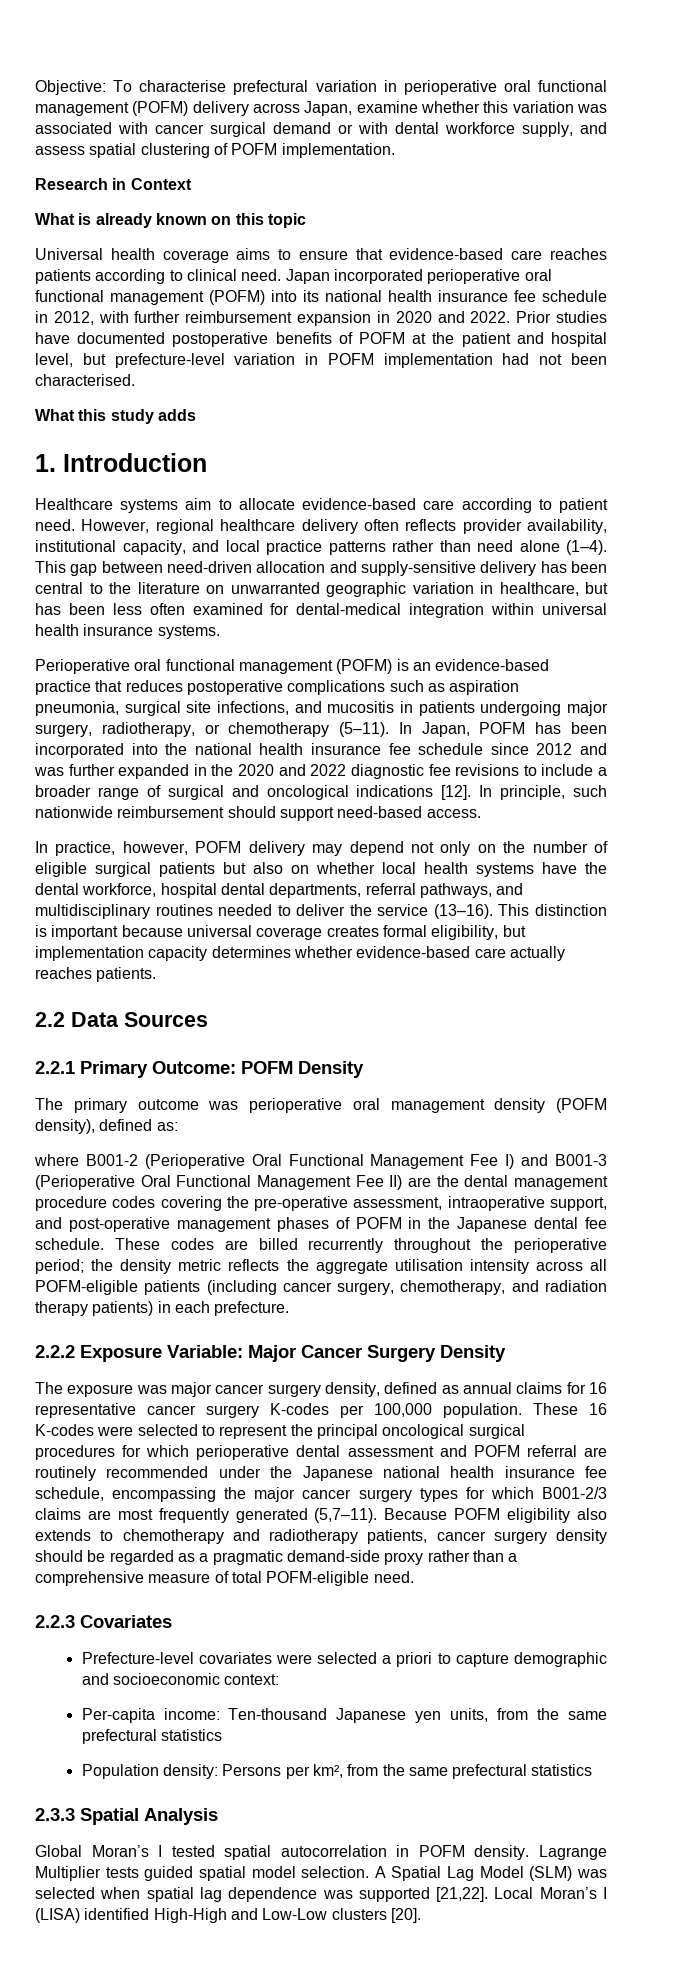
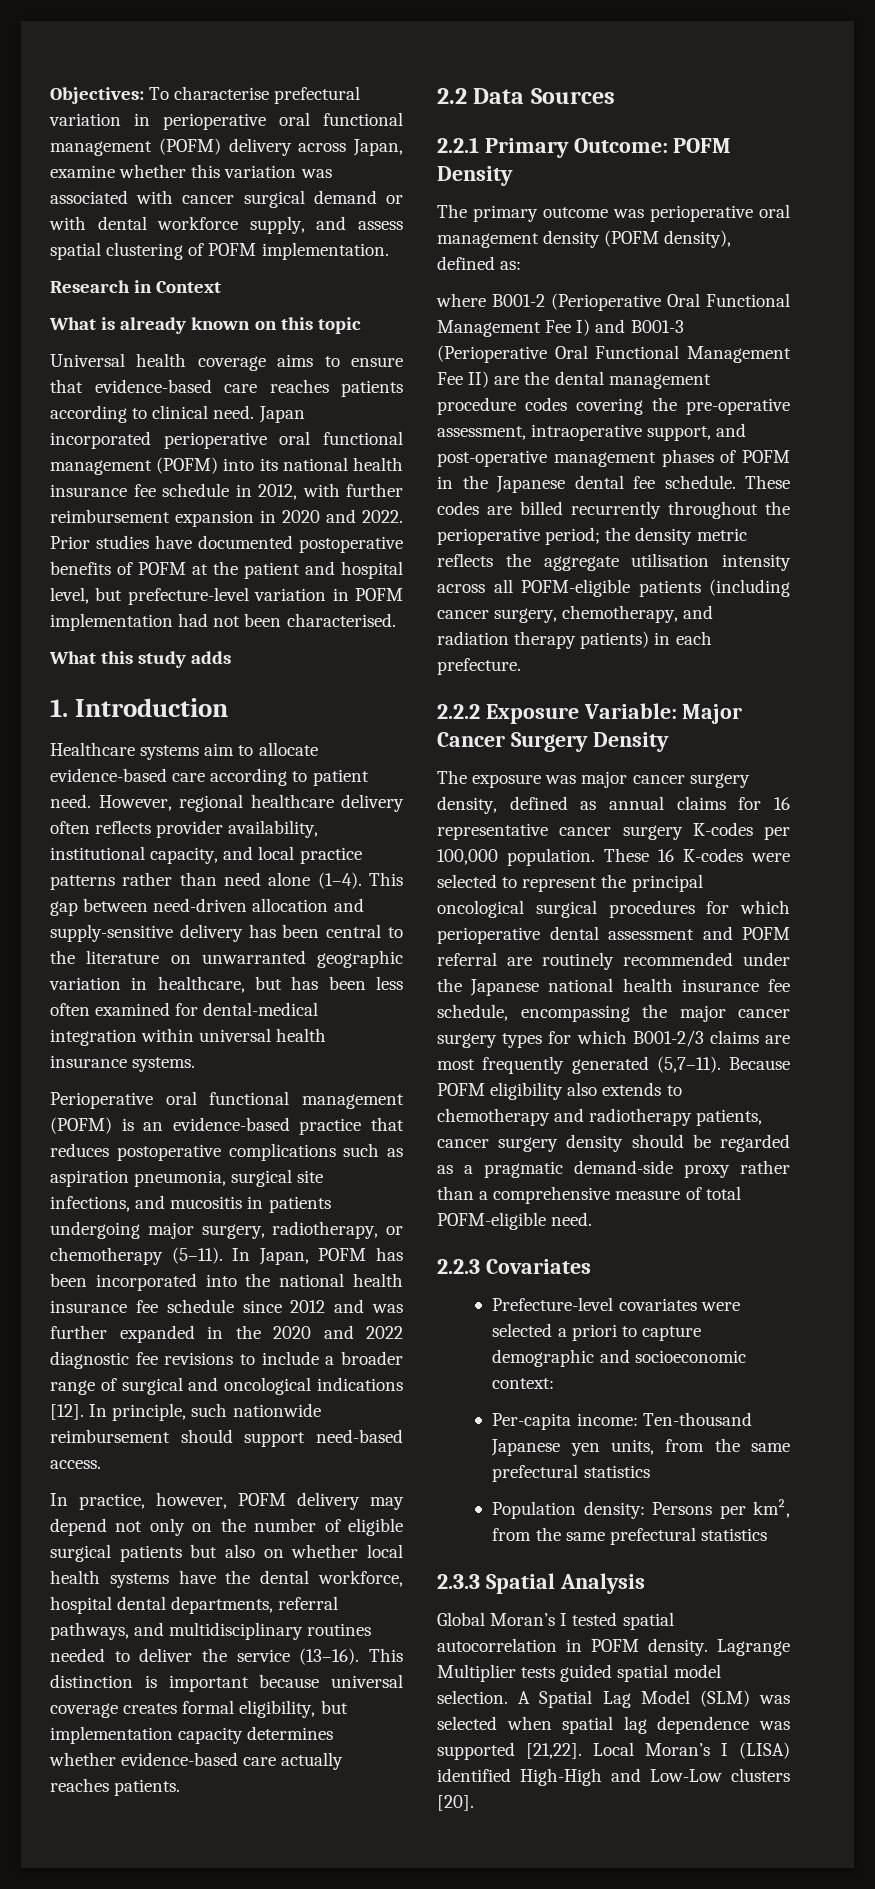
[35,80,106,95] Objective: -> [50,87,144,104] Objectives:

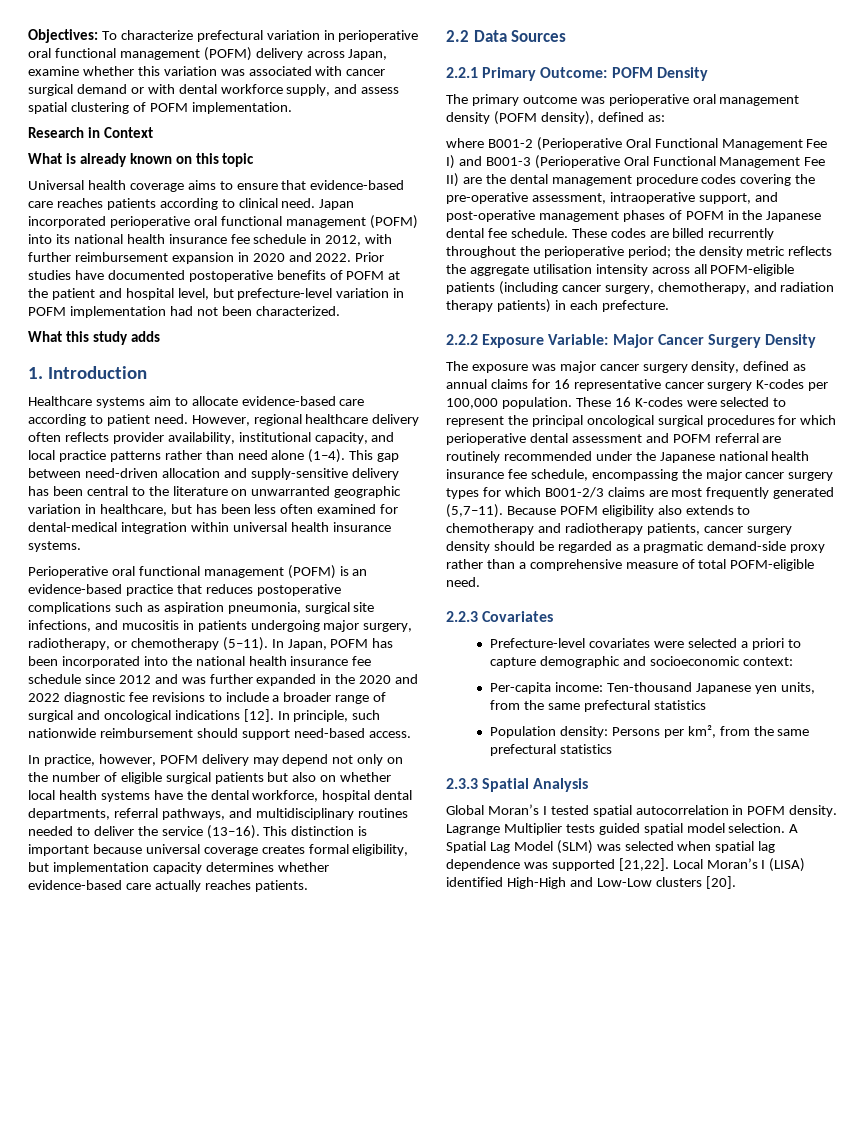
[174,86,270,100] characterise -> [120,30,193,40] characterize
[286,613,396,627] characterised. -> [255,306,340,316] characterized.

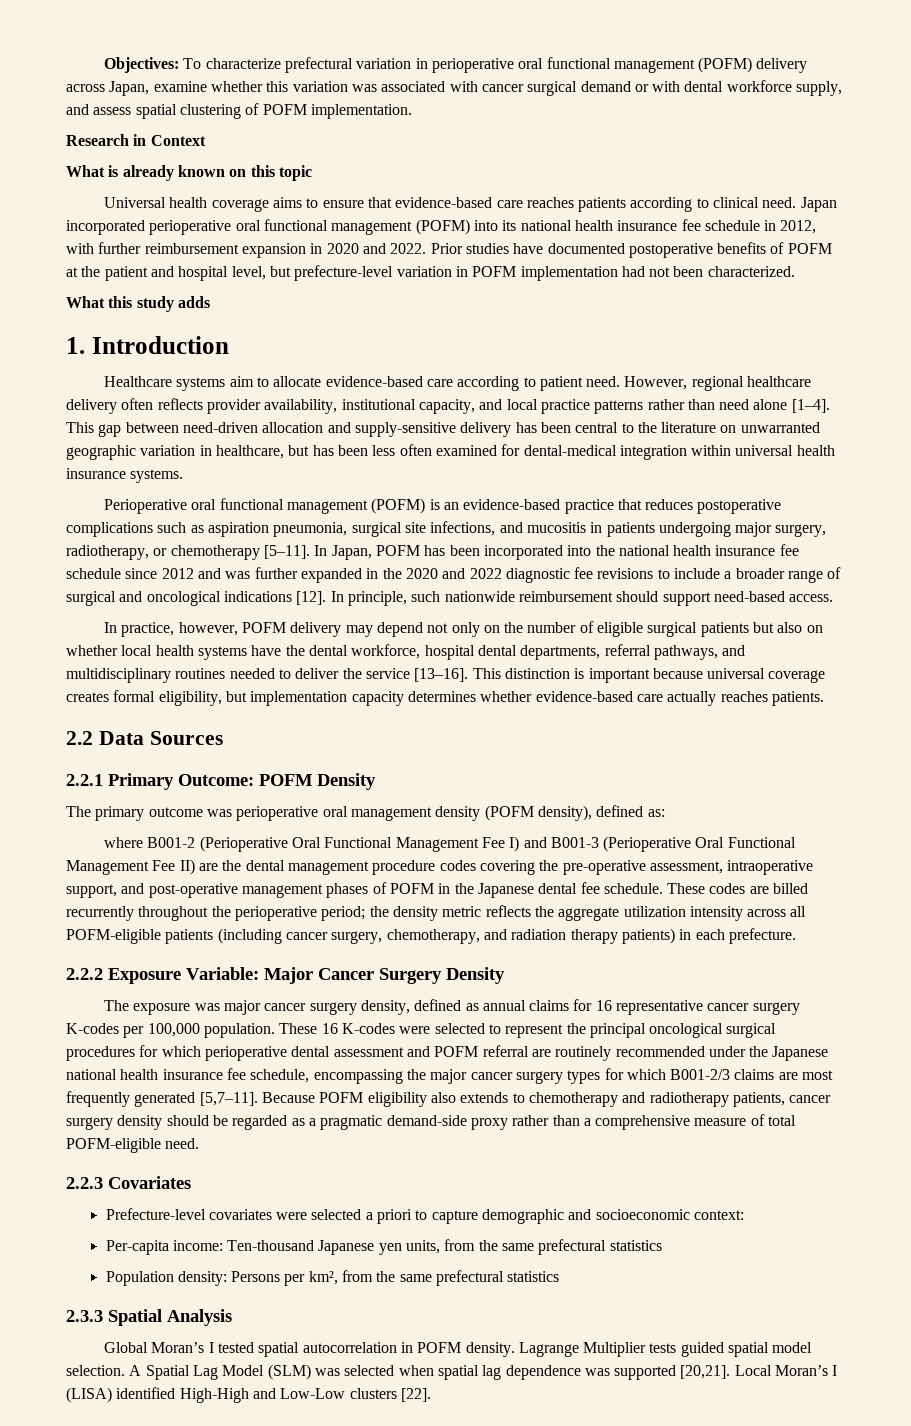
[308,449,346,463] (1–4). -> [791,399,830,413] [1–4].
[222,637,268,651] (5–11). -> [263,545,310,559] [5–11].
[206,825,260,839] (13–16). -> [414,668,469,682] [13–16].
[532,264,592,274] utilisation -> [623,906,686,917] utilization
[446,504,503,518] (5,7–11). -> [199,1092,258,1106] [5,7–11].
[618,858,669,871] [21,22]. -> [680,1365,731,1379] [20,21].
[705,876,736,889] [20]. -> [400,1388,431,1402] [22].

